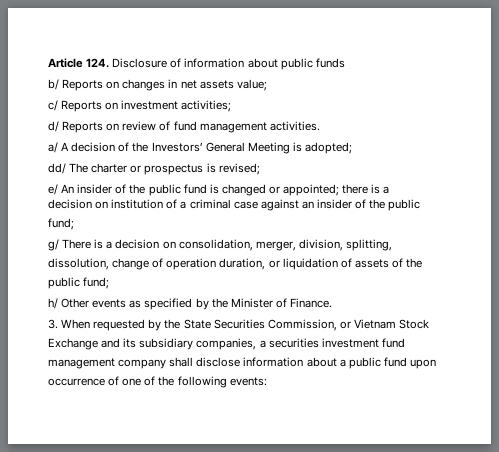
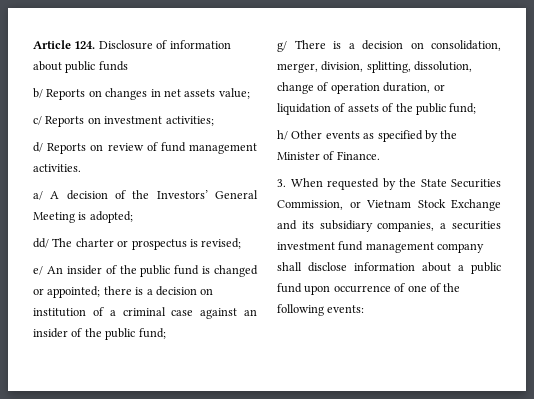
(390, 190) // -> (153, 292) none
(421, 205) // -> (136, 334) none
(392, 245) // -> (411, 67) none
(423, 263) // -> (413, 107) none
(430, 324) // -> (446, 203) none
(405, 343) // -> (364, 246) none
(436, 364) // -> (331, 290) none

